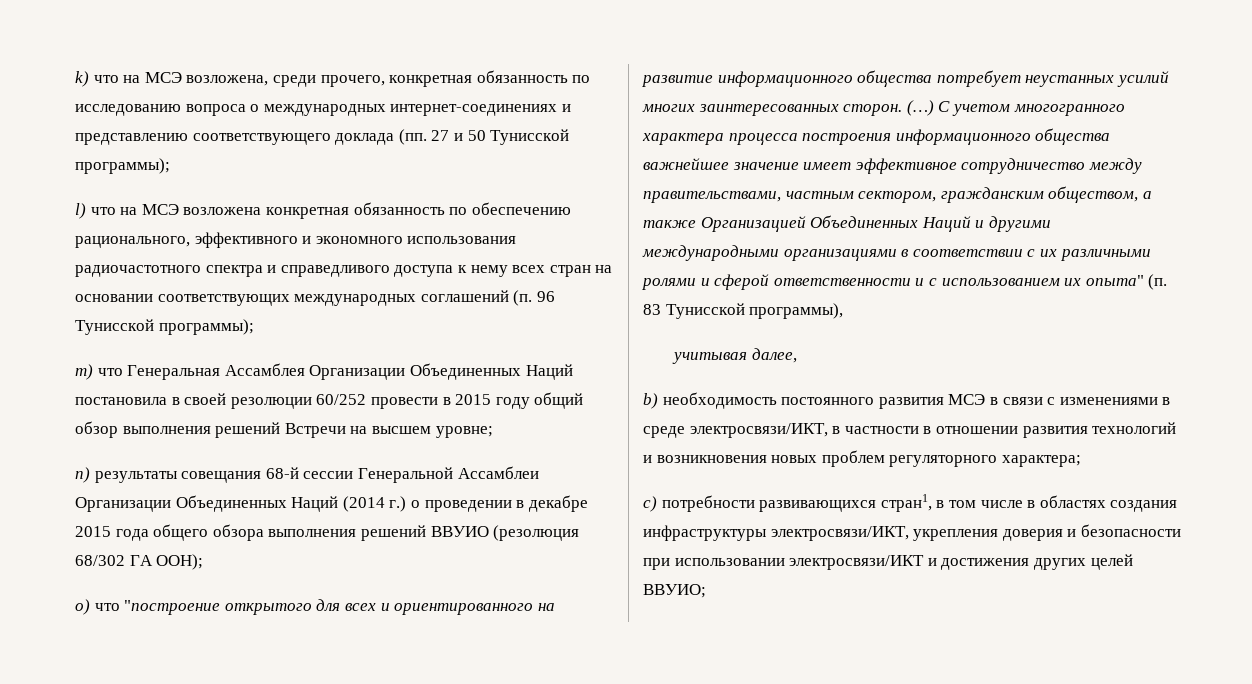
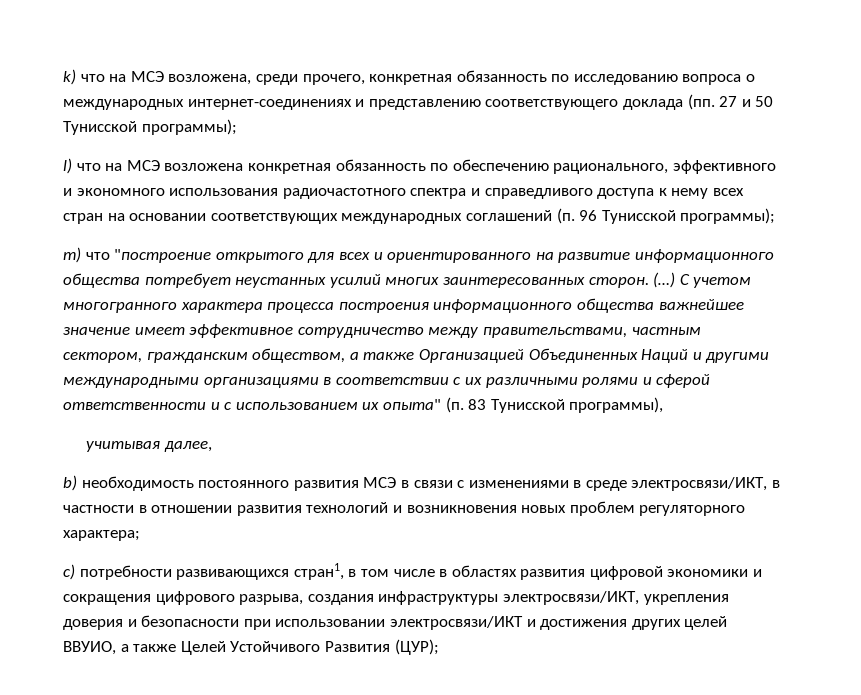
[127,363,573,380] [75,392,584,409] [75,421,493,438] [75,466,539,483] [75,495,588,512] [75,524,580,541] [75,554,204,570] [75,599,120,615] Генеральная Ассамблея Организации Объединенных Наций постановила в своей резолюции 60/252 провести в 2015 году общий обзор выполнения решений Встречи на высшем уровне; // n) результаты совещания 68-й сессии Генеральной Ассамблеи Организации Объединенных Наций (2014 г.) о проведении в декабре 2015 года общего обзора выполнения решений ВВУИО (резолюция 68/302 ГА ООН); // o) что -> (110, 256) none
(1106, 501) none -> [520,566,763,580] [63,591,304,605] развития цифровой экономики и сокращения цифрового разрыва,
[643,584,706,598] ВВУИО; -> [63,639,439,655] ВВУИО, а также Целей Устойчивого Развития (ЦУР);

